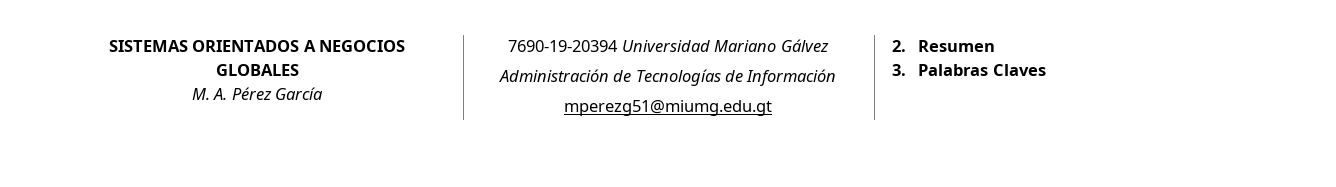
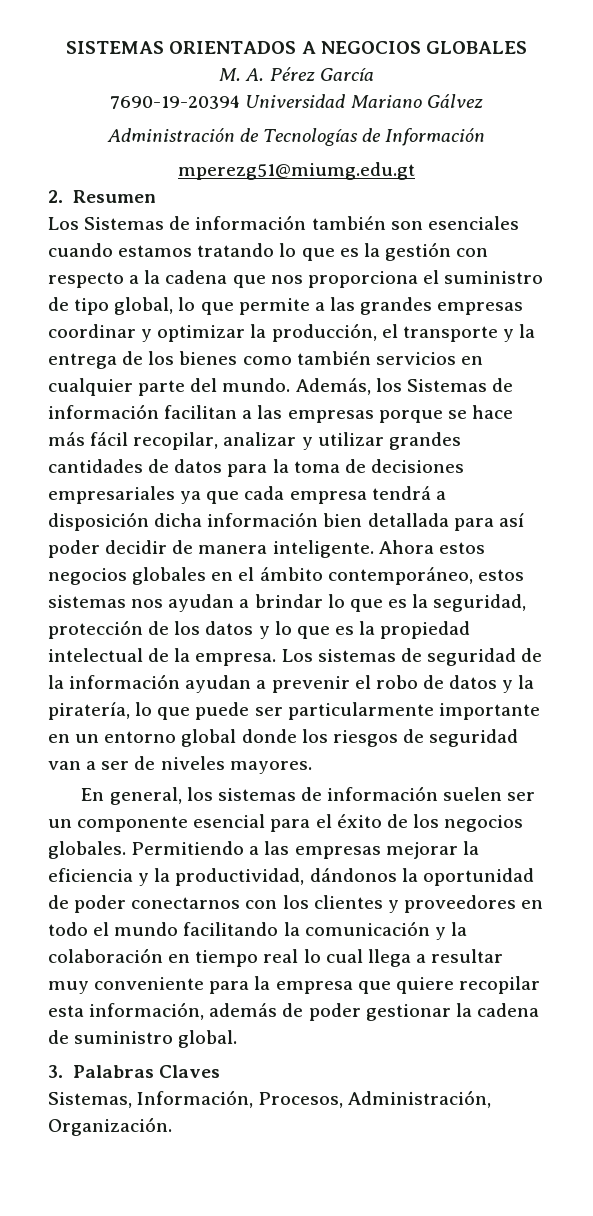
[892,64,1046,76] 3. Palabras Claves -> [48,215,519,230] [48,242,489,261] [48,270,544,288] [48,297,524,315] [48,323,536,342] [48,351,483,369] [48,378,513,396] [48,404,513,423] [48,432,461,450] [48,459,464,477] [48,486,446,504] [48,512,524,531] [48,540,485,558] [48,567,524,585] [48,594,527,612] [48,620,471,639] [48,648,543,666] [48,674,535,693] [48,702,540,720] [48,729,519,747] [48,756,312,774] [81,786,536,805] [48,814,524,832] [48,841,479,859] [48,868,534,886] [48,895,544,913] [48,921,467,940] [48,948,504,967] [48,976,540,994] [48,1002,539,1021] [48,1030,238,1048] [48,1065,220,1078] [48,1090,492,1108] [48,1117,172,1136] Los Sistemas de información también son esenciales cuando estamos tratando lo que es la gestión con respecto a la cadena que nos proporciona el suministro de tipo global, lo que permite a las grandes empresas coordinar y optimizar la producción, el transporte y la entrega de los bienes como también servicios en cualquier parte del mundo. Además, los Sistemas de información facilitan a las empresas porque se hace más fácil recopilar, analizar y utilizar grandes cantidades de datos para la toma de decisiones empresariales ya que cada empresa tendrá a disposición dicha información bien detallada para así poder decidir de manera inteligente. Ahora estos negocios globales en el ámbito contemporáneo, estos sistemas nos ayudan a brindar lo que es la seguridad, protección de los datos y lo que es la propiedad intelectual de la empresa. Los sistemas de seguridad de la información ayudan a prevenir el robo de datos y la piratería, lo que puede ser particularmente importante en un entorno global donde los riesgos de seguridad van a ser de niveles mayores. // En general, los sistemas de información suelen ser un componente esencial para el éxito de los negocios globales. Permitiendo a las empresas mejorar la eficiencia y la productividad, dándonos la oportunidad de poder conectarnos con los clientes y proveedores en todo el mundo facilitando la comunicación y la colaboración en tiempo real lo cual llega a resultar muy conveniente para la empresa que quiere recopilar esta información, además de poder gestionar la cadena de suministro global. // 3. Palabras Claves // Sistemas, Información, Procesos, Administración, Organización.

